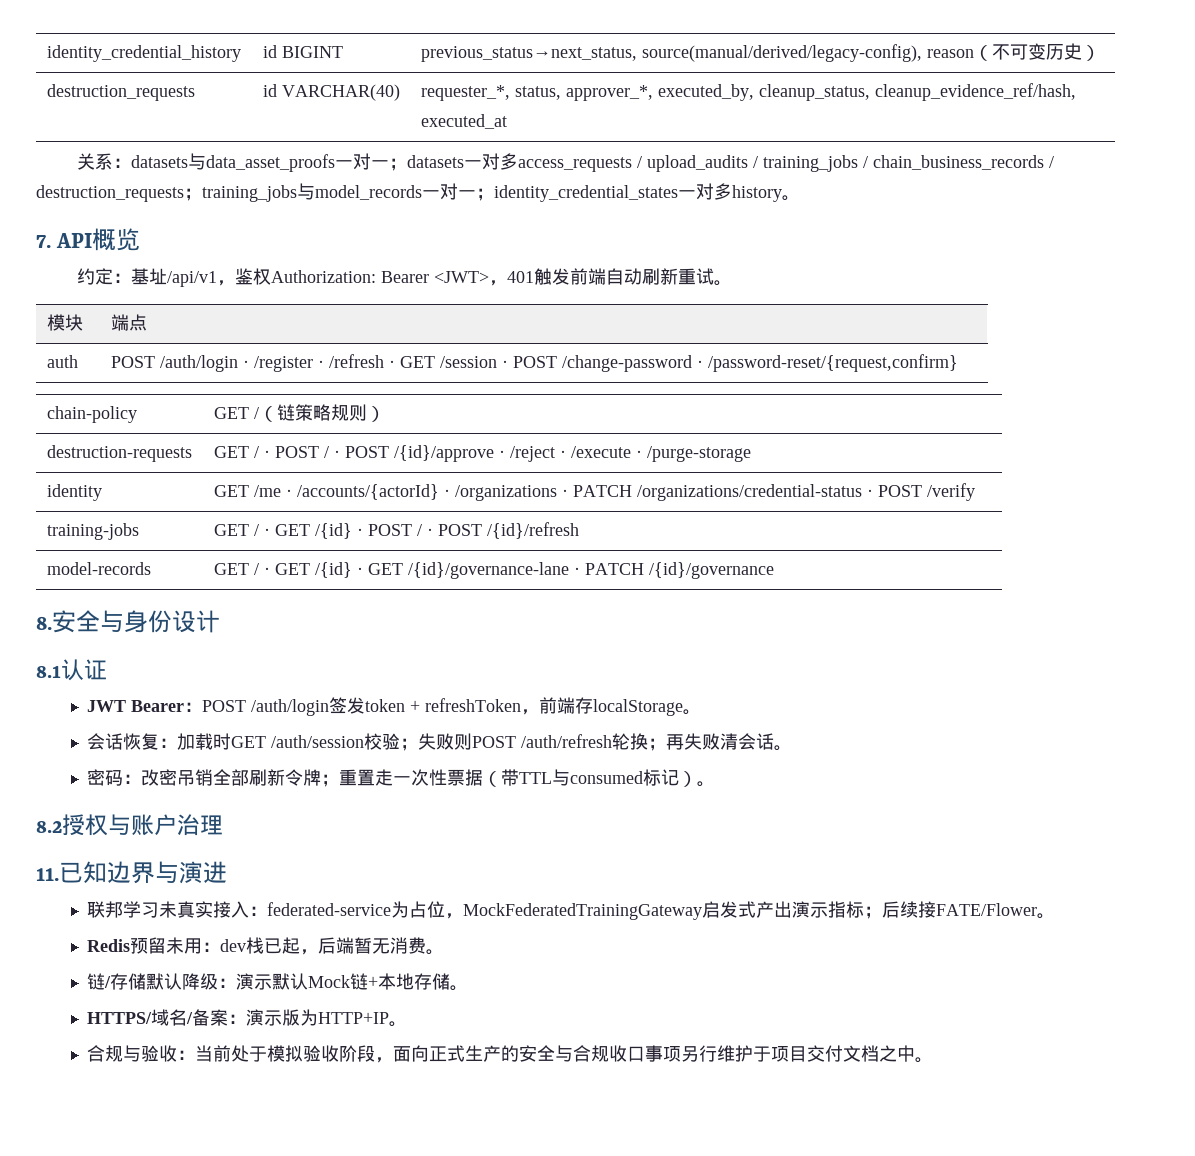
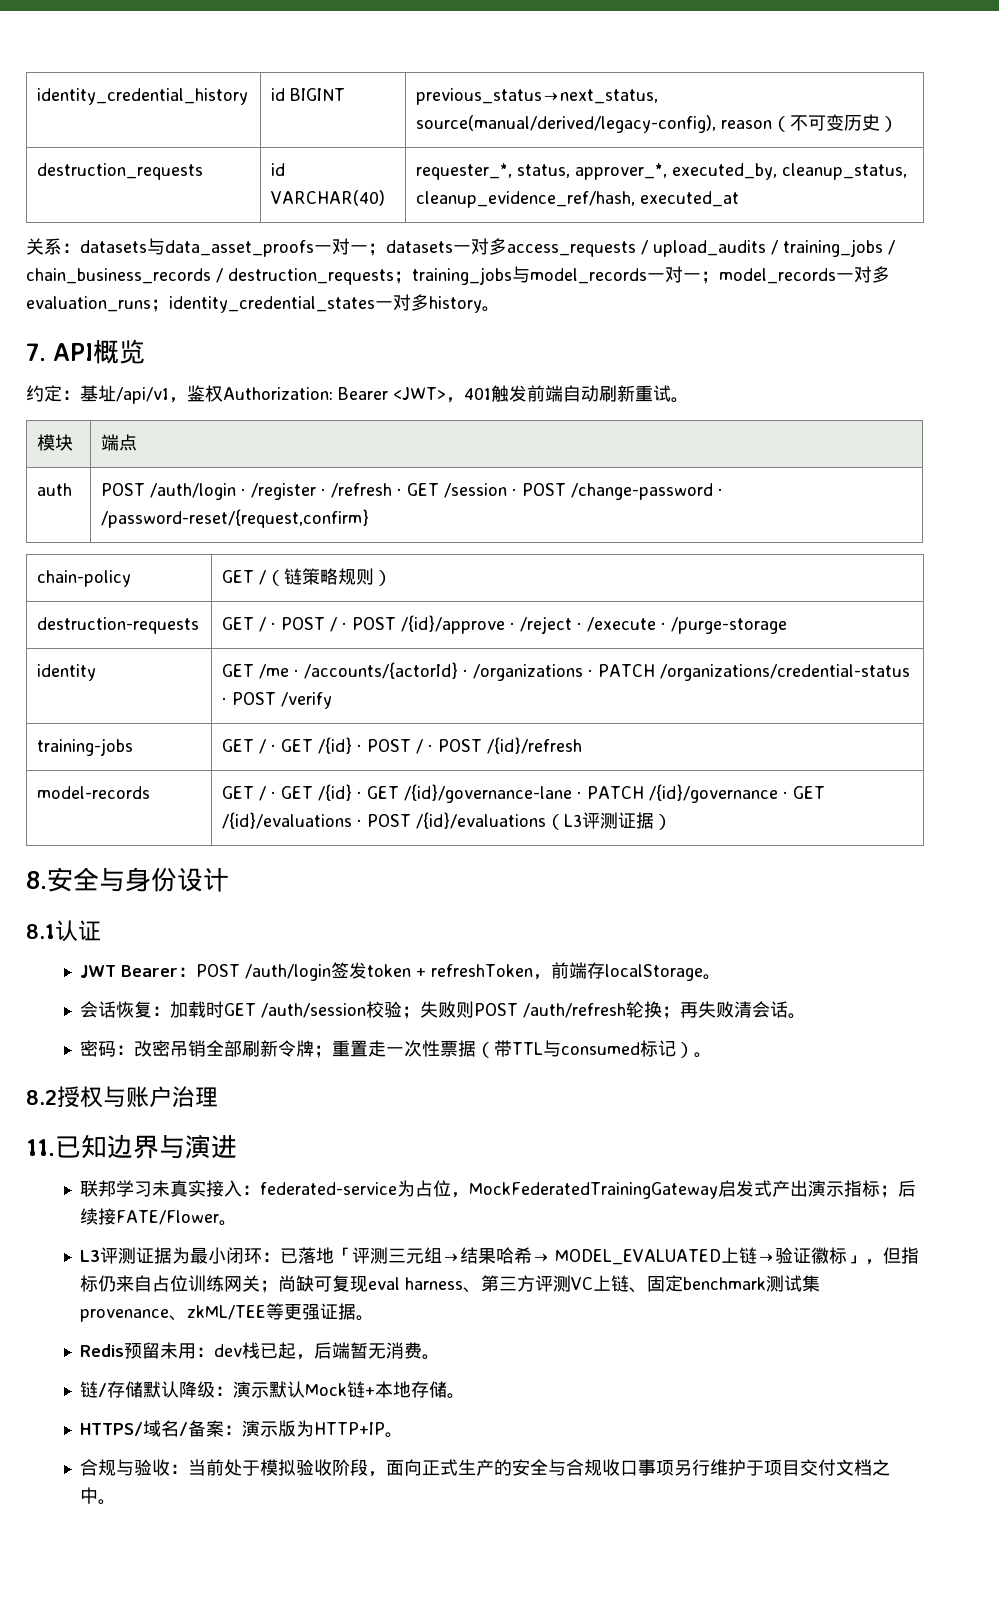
(494, 194) none -> [719,266,890,284] [26,296,169,312] model_records一对多evaluation_runs；
(774, 570) none -> [783,786,826,799] [222,812,673,830] · GET /{id}/evaluations · POST /{id}/evaluations（L3评测证据）
(1055, 916) none -> [79,1247,919,1265] [79,1275,820,1293] [79,1303,374,1322] // L3评测证据为最小闭环：已落地「评测三元组→结果哈希→ MODEL_EVALUATED上链→验证徽标」，但指标仍来自占位训练网关；尚缺可复现eval harness、第三方评测VC上链、固定benchmark测试集provenance、zkML/TEE等更强证据。

